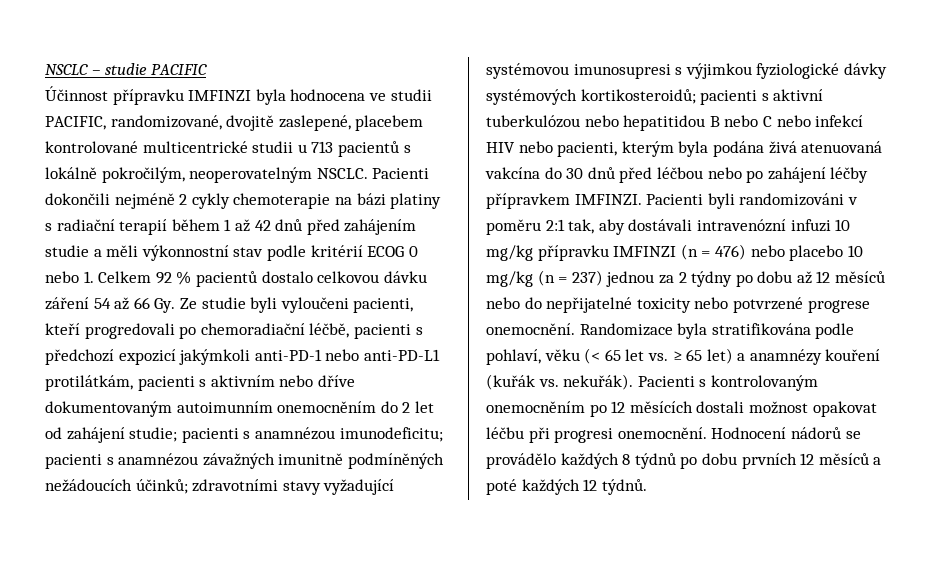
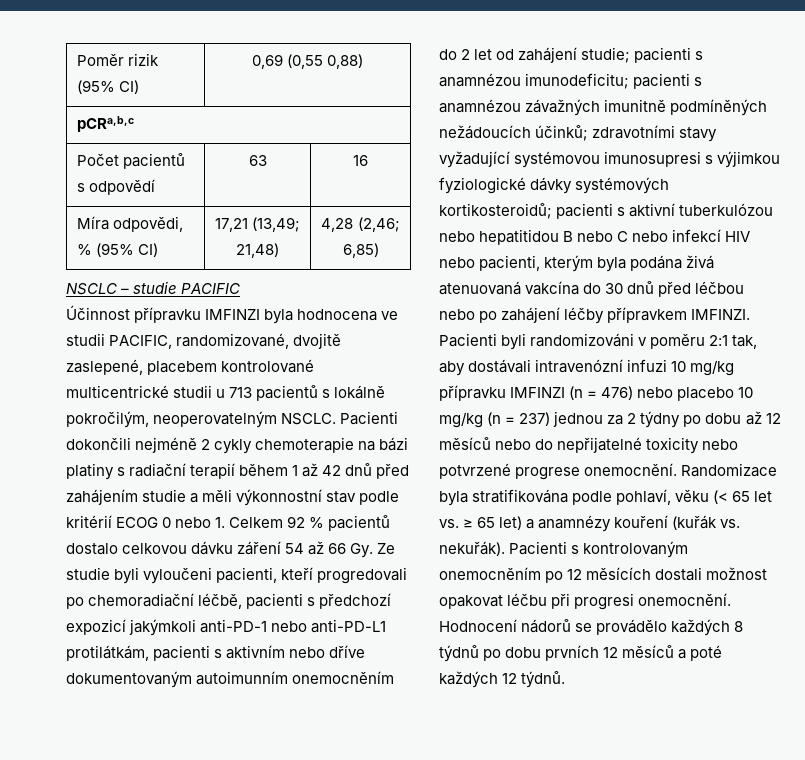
(45, 69) none -> [76,53,159,66] [76,80,139,94] [251,54,364,69] [76,116,134,132] [76,153,185,169] [76,179,155,195] [248,155,267,166] [353,155,368,166] [76,216,183,232] [76,243,158,257] [214,217,301,232] [235,243,279,258] [321,217,400,232] [342,243,379,258] Poměr rizik (95% CI) | 0,69 (0,55 0,88) // pCRa,b,c // Počet pacientů s odpovědí | 63 | 16 // Míra odpovědi, % (95% CI) | 17,21 (13,49; 21,48) | 4,28 (2,46; 6,85) //

